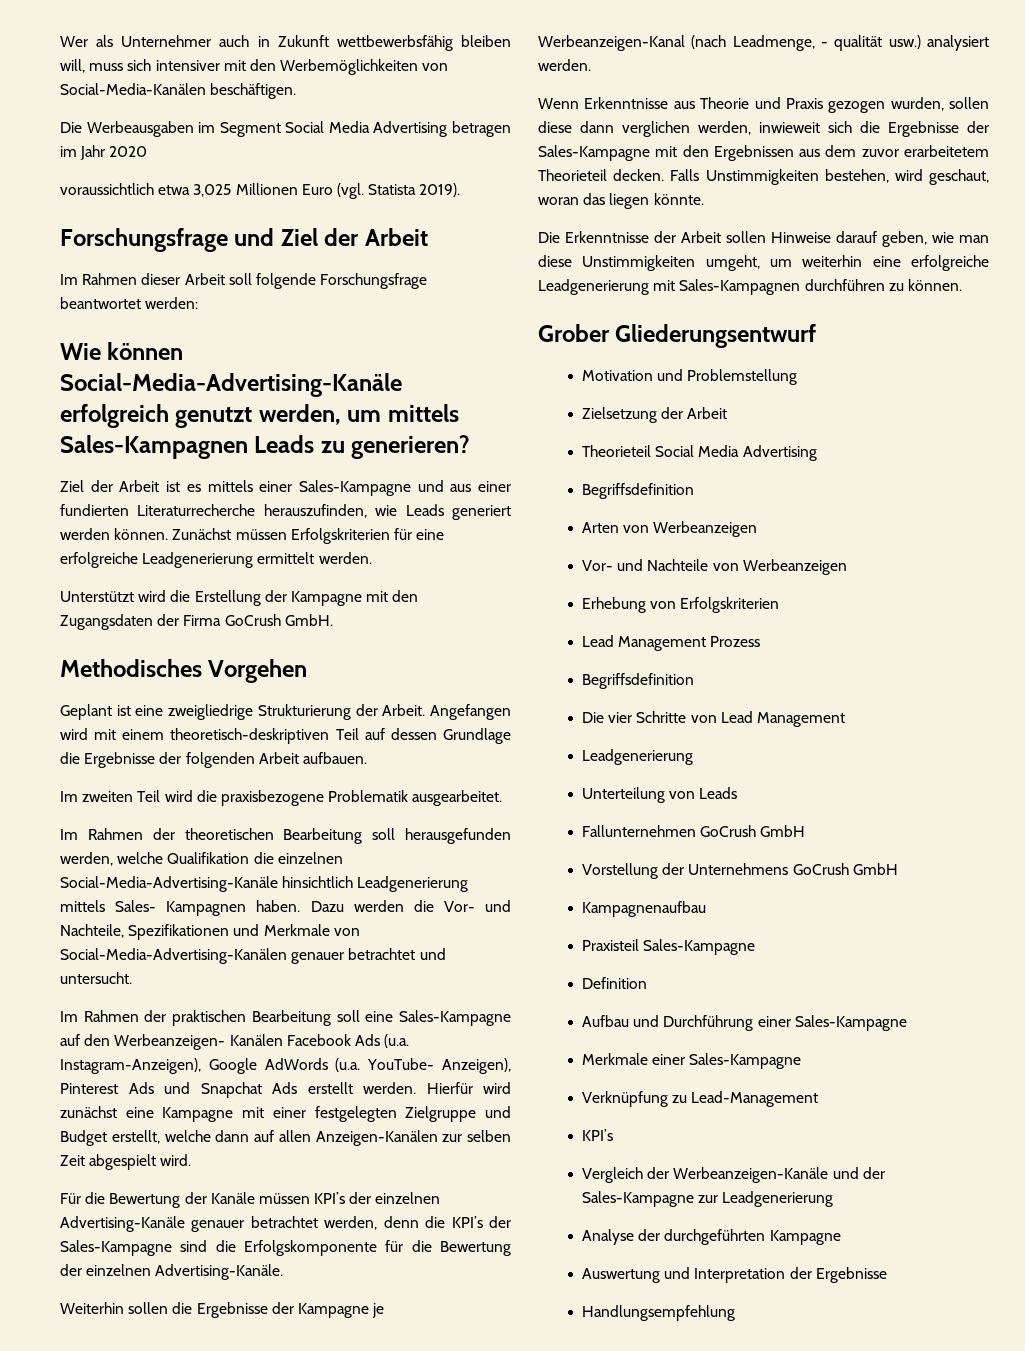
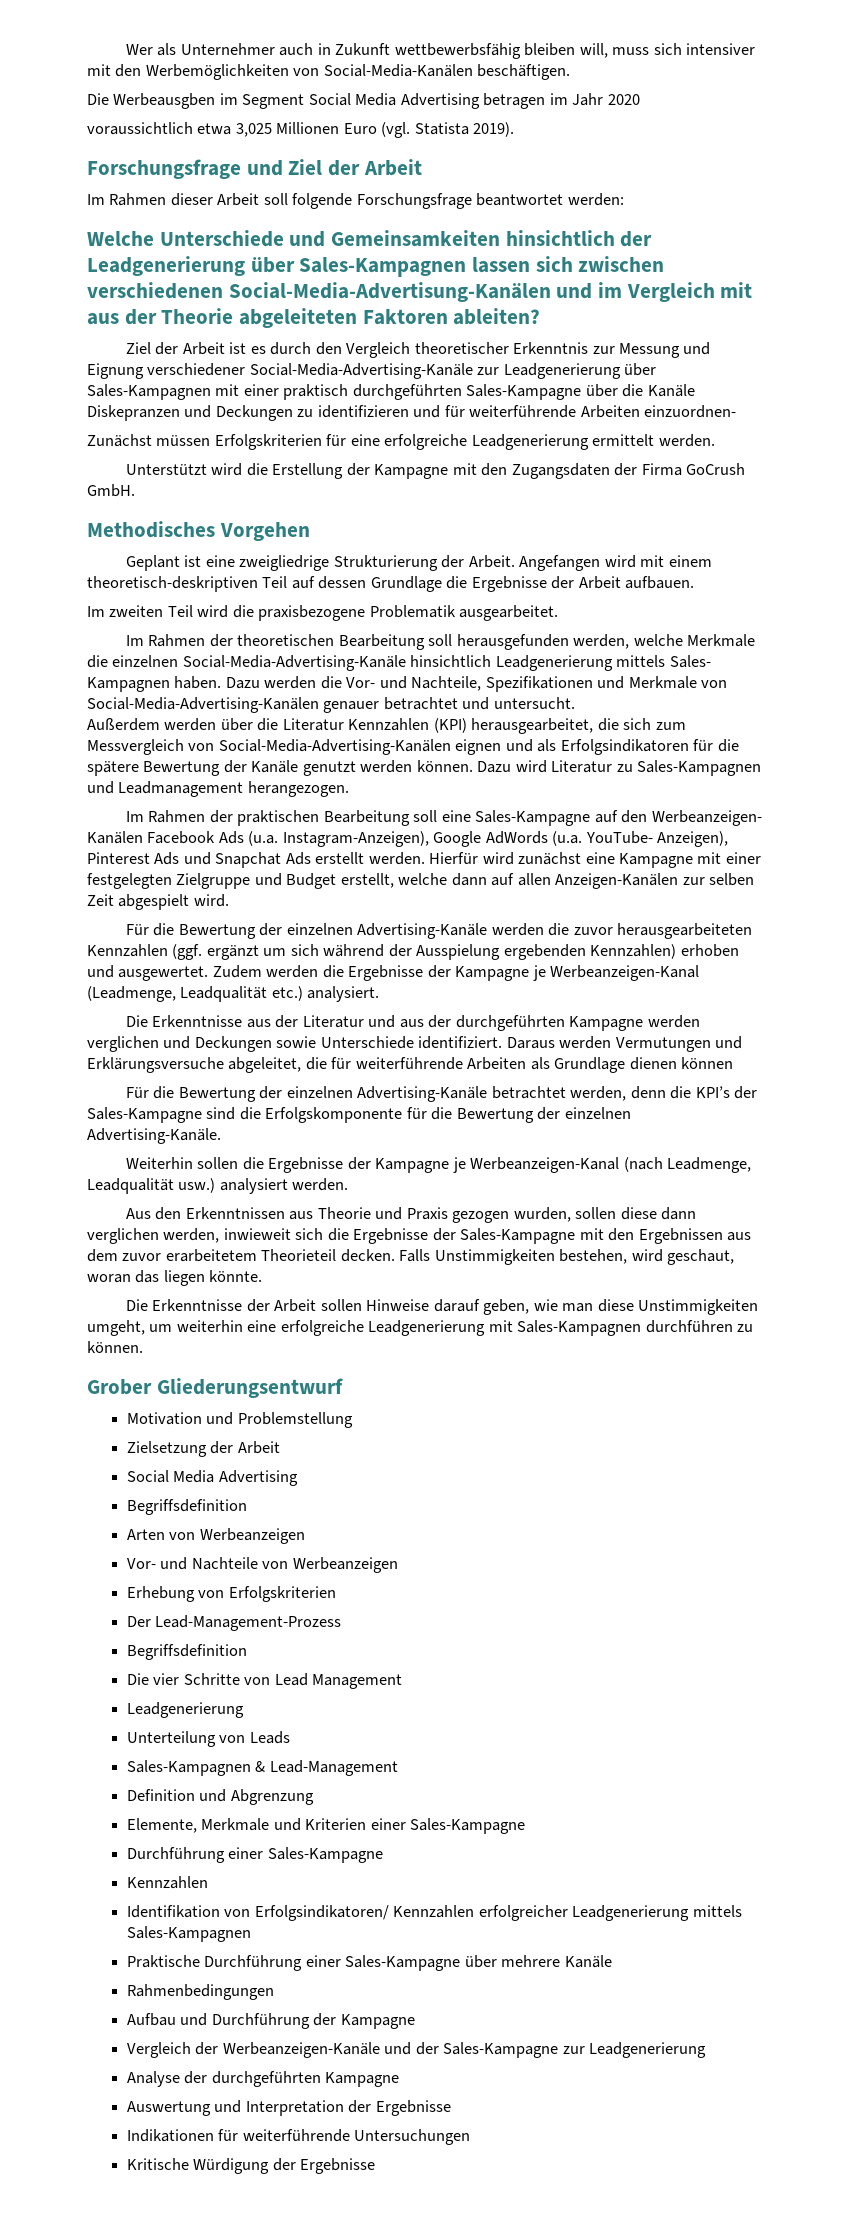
[86,121,194,137] Werbeausgaben -> [113,93,216,109] Werbeausgben
[60,342,184,360] [60,373,402,397] [60,404,459,428] [60,435,471,459] Wie können Social-Media-Advertising-Kanäle erfolgreich genutzt werden, um mittels Sales-Kampagnen Leads zu generieren? -> [87,230,653,247] [87,256,665,277] [87,282,753,302] [87,308,541,328] Welche Unterschiede und Gemeinsamkeiten hinsichtlich der Leadgenerierung über Sales-Kampagnen lassen sich zwischen verschiedenen Social-Media-Advertisung-Kanälen und im Vergleich mit aus der Theorie abgeleiteten Faktoren ableiten?
[207,480,511,496] [60,504,511,520] [60,528,169,540] mittels einer Sales-Kampagne und aus einer fundierten Literaturrecherche herauszufinden, wie Leads generiert werden können. -> [270,342,711,358] [87,363,657,379] [87,384,695,400] [87,405,737,421] durch den Vergleich theoretischer Erkenntnis zur Messung und Eignung verschiedener Social-Media-Advertising-Kanäle zur Leadgenerierung über Sales-Kampagnen mit einer praktisch durchgeführten Sales-Kampagne über die Kanäle Diskepranzen und Deckungen zu identifizieren und für weiterführende Arbeiten einzuordnen- //
[185,752,255,768] folgenden -> (575, 582) none
[167,852,250,864] Qualifikation -> [687,634,756,647] Merkmale
(132, 978) none -> [87,718,686,734] [87,739,739,755] [87,760,762,776] [87,781,349,797] // Außerdem werden über die Literatur Kennzahlen (KPI) herausgearbeitet, die sich zum Messvergleich von Social-Media-Advertising-Kanälen eignen und als Erfolgsindikatoren für die spätere Bewertung der Kanäle genutzt werden können. Dazu wird Literatur zu Sales-Kampagnen und Leadmanagement herangezogen.
[210,1192,441,1204] [60,1216,245,1232] Kanäle müssen KPI’s der einzelnen Advertising-Kanäle genauer -> [286,923,753,939] [87,944,739,960] [87,965,700,981] [87,986,380,1002] [126,1015,700,1031] [87,1036,743,1052] [87,1057,734,1073] [126,1086,488,1102] einzelnen Advertising-Kanäle werden die zuvor herausgearbeiteten Kennzahlen (ggf. ergänzt um sich während der Ausspielung ergebenden Kennzahlen) erhoben und ausgewertet. Zudem werden die Ergebnisse der Kampagne je Werbeanzeigen-Kanal (Leadmenge, Leadqualität etc.) analysiert. // Die Erkenntnisse aus der Literatur und aus der durchgeführten Kampagne werden verglichen und Deckungen sowie Unterschiede identifiziert. Daraus werden Vermutungen und Erklärungsversuche abgeleitet, die für weiterführende Arbeiten als Grundlage dienen können // Für die Bewertung der einzelnen Advertising-Kanäle
[821,35,883,51] - qualität -> [87,1178,174,1194] Leadqualität
[538,97,669,109] Wenn Erkenntnisse -> [126,1207,285,1220] Aus den Erkenntnissen
[582,445,652,457] Theorieteil -> (280, 1447) none
[582,635,761,651] Lead Management Prozess -> [126,1615,342,1631] Der Lead-Management-Prozess
[582,825,806,837] [582,863,898,879] [582,901,707,917] [582,939,756,955] [582,977,648,989] [582,1015,907,1031] [582,1053,802,1069] [582,1091,819,1107] [582,1129,614,1141] Fallunternehmen GoCrush GmbH // Vorstellung der Unternehmens GoCrush GmbH // Kampagnenaufbau // Praxisteil Sales-Kampagne // Definition // Aufbau und Durchführung einer Sales-Kampagne // Merkmale einer Sales-Kampagne // Verknüpfung zu Lead-Management // KPI’s -> [126,1760,398,1776] [126,1789,314,1805] [126,1818,526,1834] [126,1847,383,1863] [126,1876,208,1889] [126,1905,742,1921] [126,1926,251,1942] [126,1955,612,1971] [126,1984,274,2000] [126,2013,415,2029] Sales-Kampagnen & Lead-Management // Definition und Abgrenzung // Elemente, Merkmale und Kriterien einer Sales-Kampagne // Durchführung einer Sales-Kampagne // Kennzahlen // Identifikation von Erfolgsindikatoren/ Kennzahlen erfolgreicher Leadgenerierung mittels Sales-Kampagnen // Praktische Durchführung einer Sales-Kampagne über mehrere Kanäle // Rahmenbedingungen // Aufbau und Durchführung der Kampagne
[582,1305,736,1321] Handlungsempfehlung -> [126,2129,471,2145] [126,2158,376,2174] Indikationen für weiterführende Untersuchungen // Kritische Würdigung der Ergebnisse

